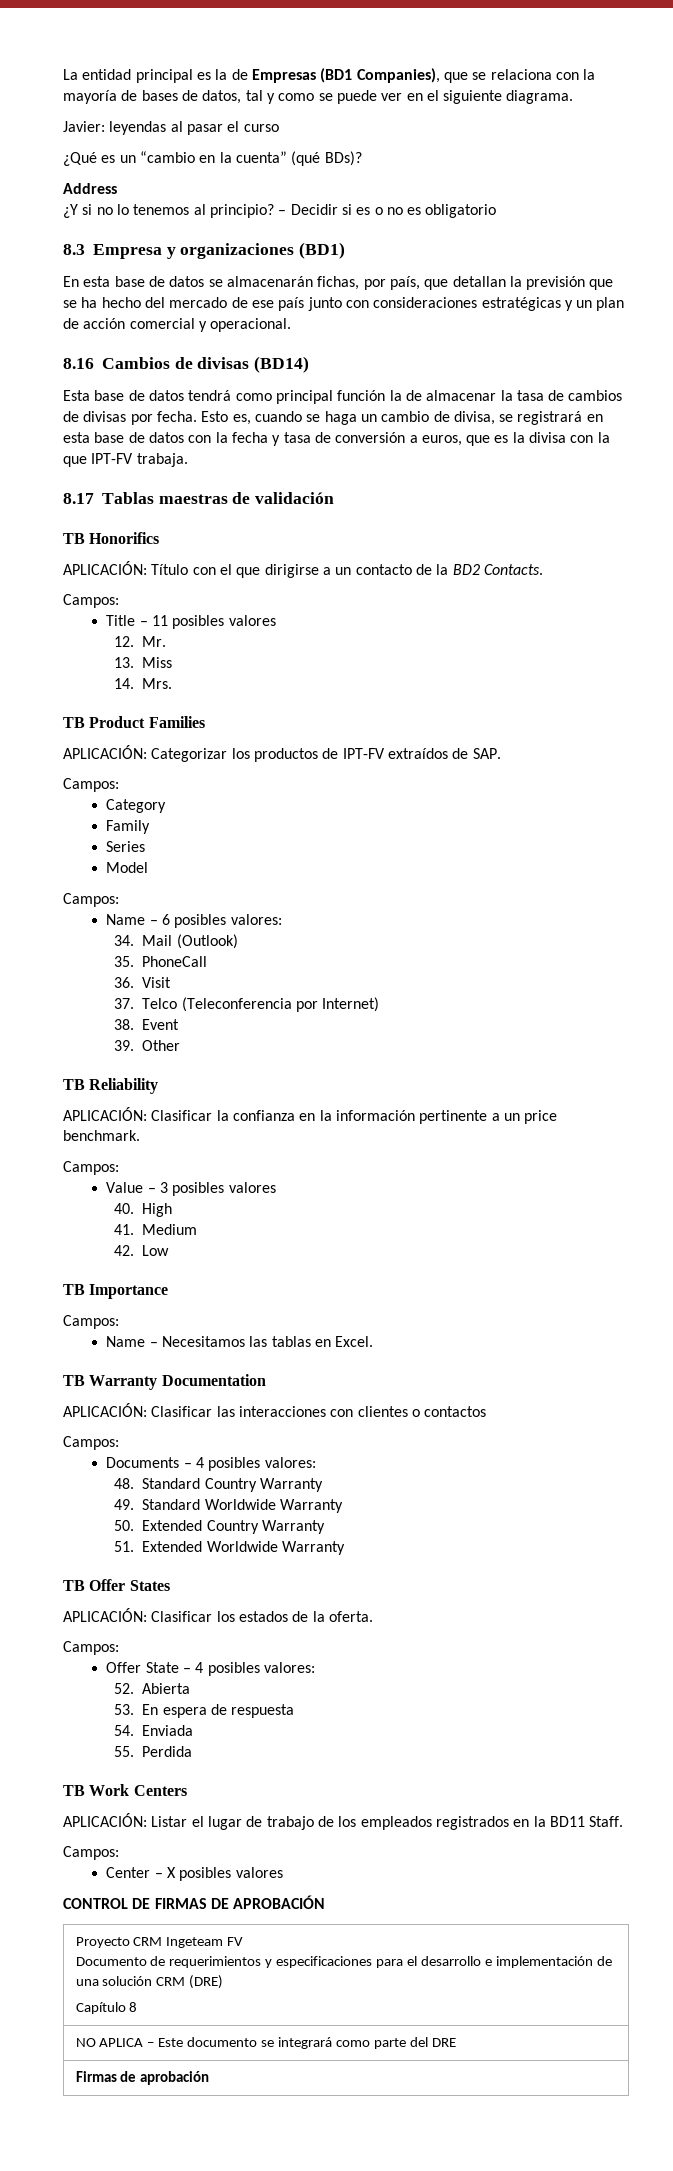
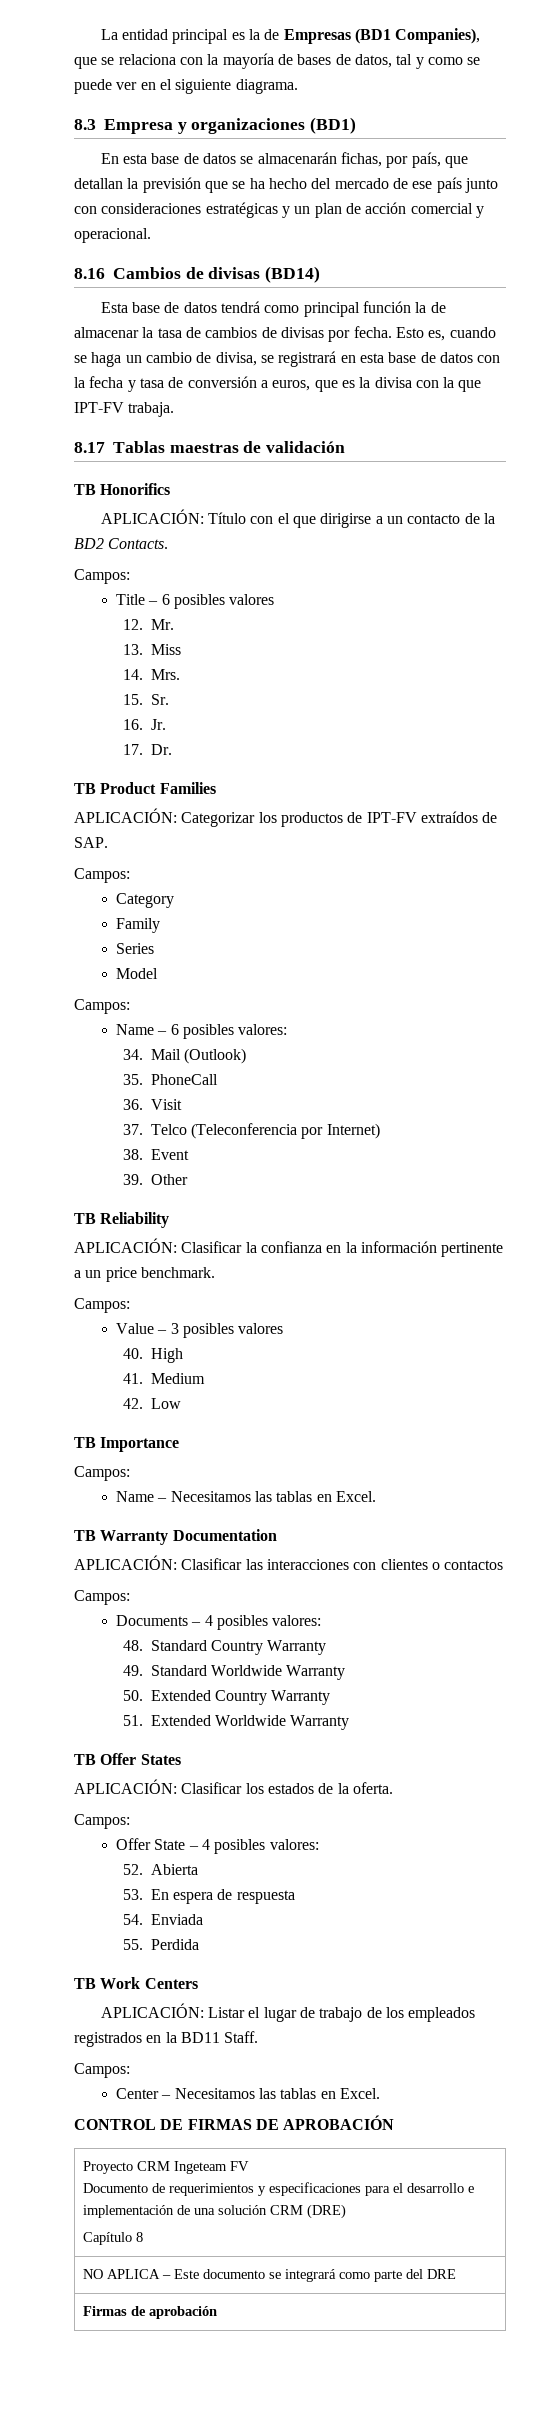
[63,121,279,135] [63,151,362,166] [63,183,117,194] [63,204,497,218] // Javier: leyendas al pasar el curso // ¿Qué es un “cambio en la cuenta” (qué BDs)? // Address // ¿Y si no lo tenemos al principio? – Decidir si es o no es obligatorio -> (298, 86) none
[151,615,168,626] 11 -> [161,594,170,605] 6
(173, 683) none -> [122,694,169,705] [122,719,166,730] [122,744,172,755] // 15. Sr. // 16. Jr. // 17. Dr.
[166,1867,283,1881] X posibles valores -> [174,2088,380,2099] Necesitamos las tablas en Excel.

